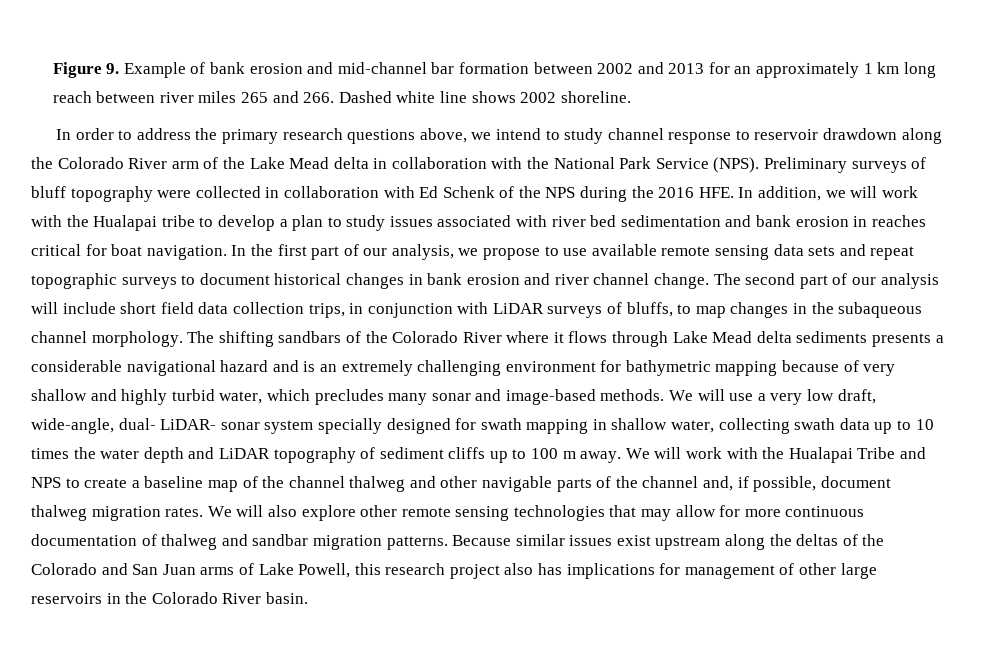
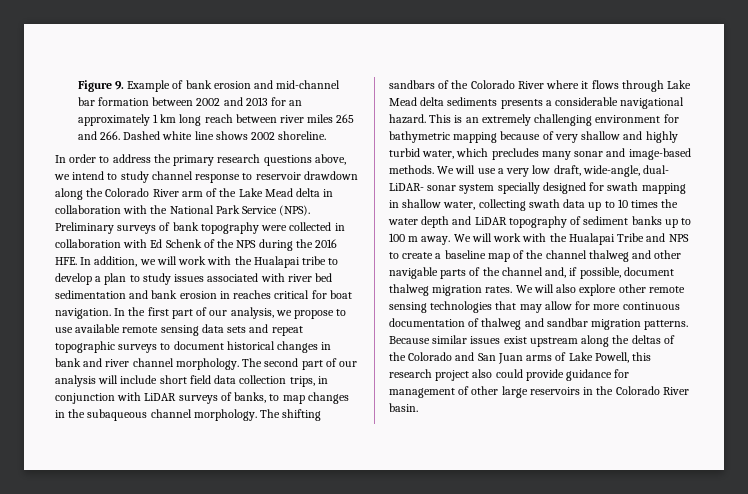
[31,186,66,198] bluff -> [172,222,199,231] bank
[466,274,520,285] erosion -> (81, 362) none
[654,273,710,289] change. -> [175,358,239,370] morphology.
[626,302,673,317] bluffs, -> [234,392,267,403] banks,
[220,360,299,372] hazard and -> [389,114,452,124] hazard. This
[448,447,486,459] cliffs -> [631,216,662,225] banks
[538,563,655,579] has implications -> [495,369,613,381] could provide guidance

